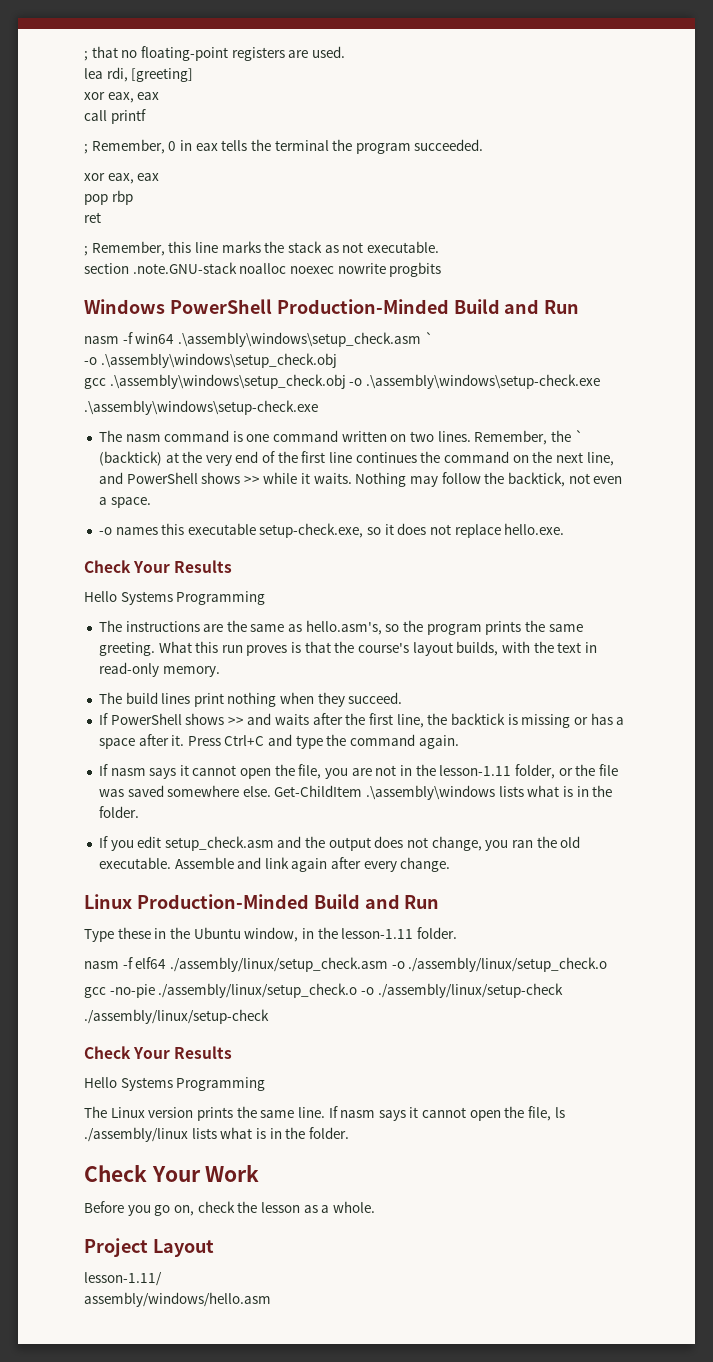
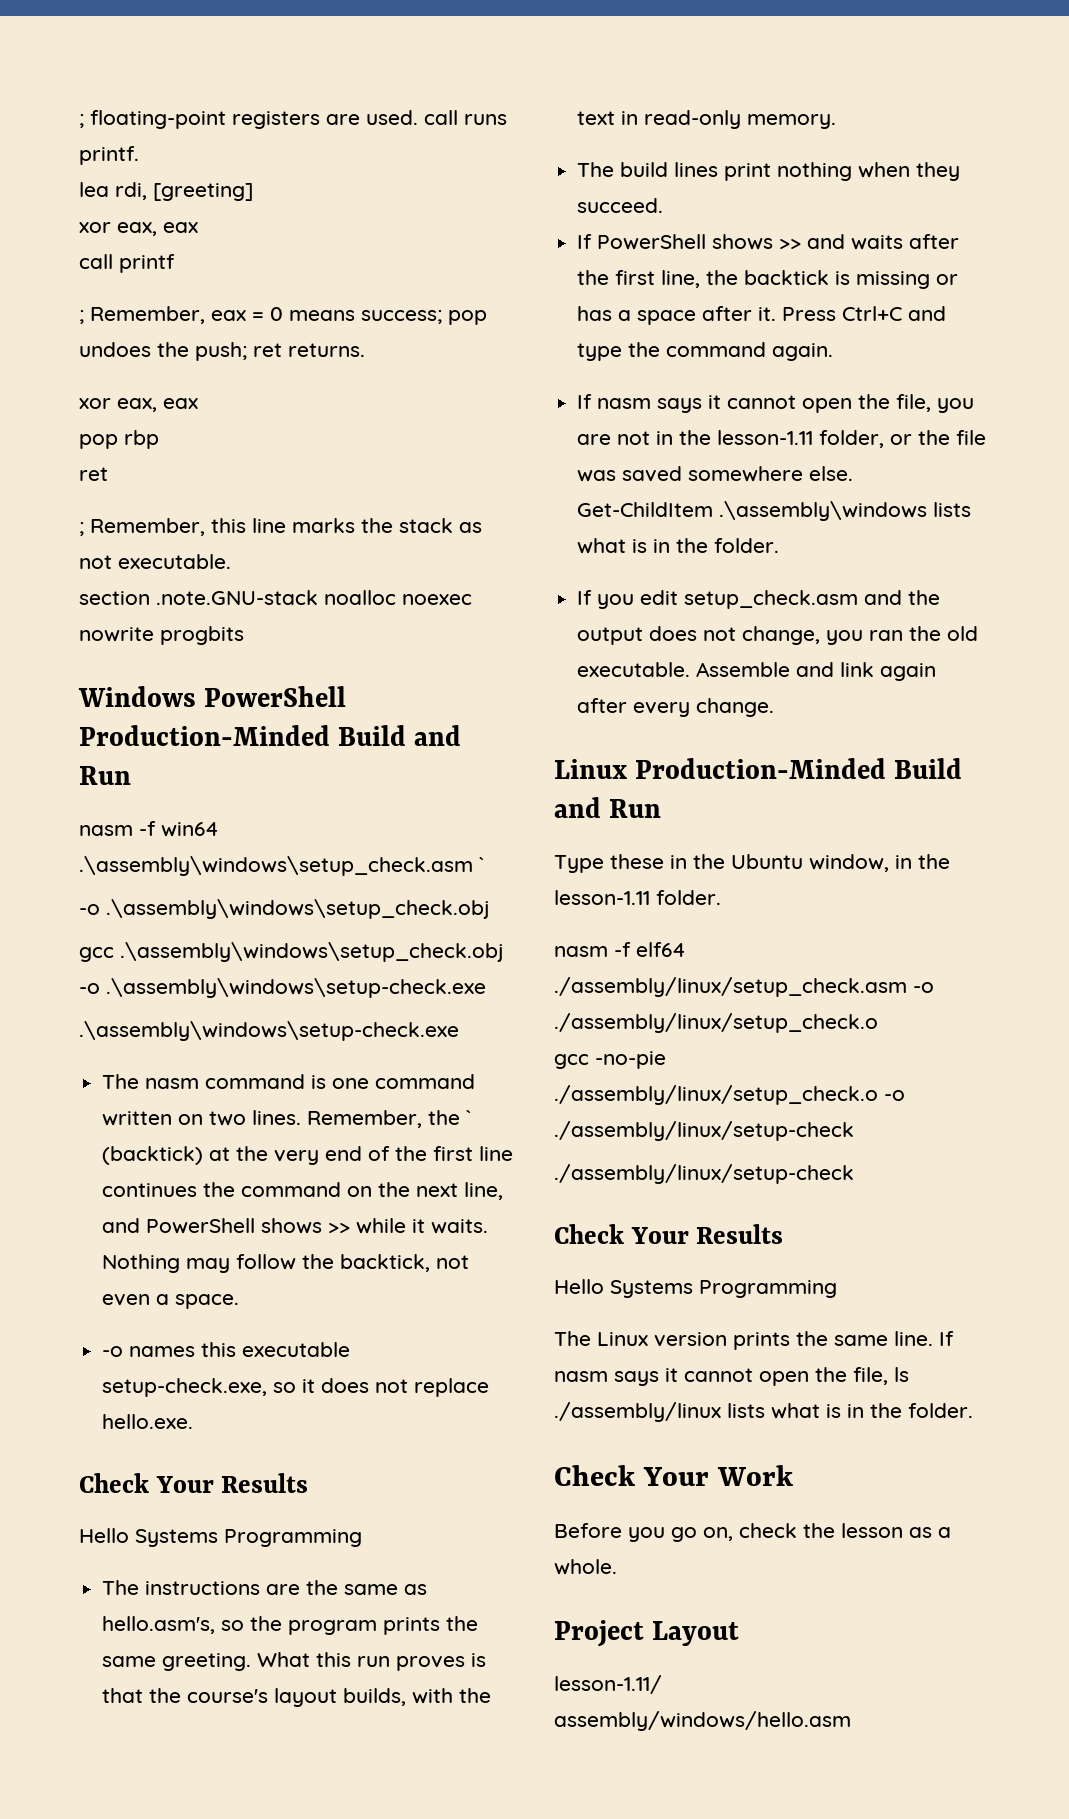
[84,46,138,61] ; that no -> [79,114,84,128] ;
(345, 52) none -> [424,110,507,125] [79,146,139,165] call runs printf.
[168,139,484,154] 0 in eax tells the terminal the program succeeded. -> [211,307,487,325] [79,342,365,361] eax = 0 means success; pop undoes the push; ret returns.

